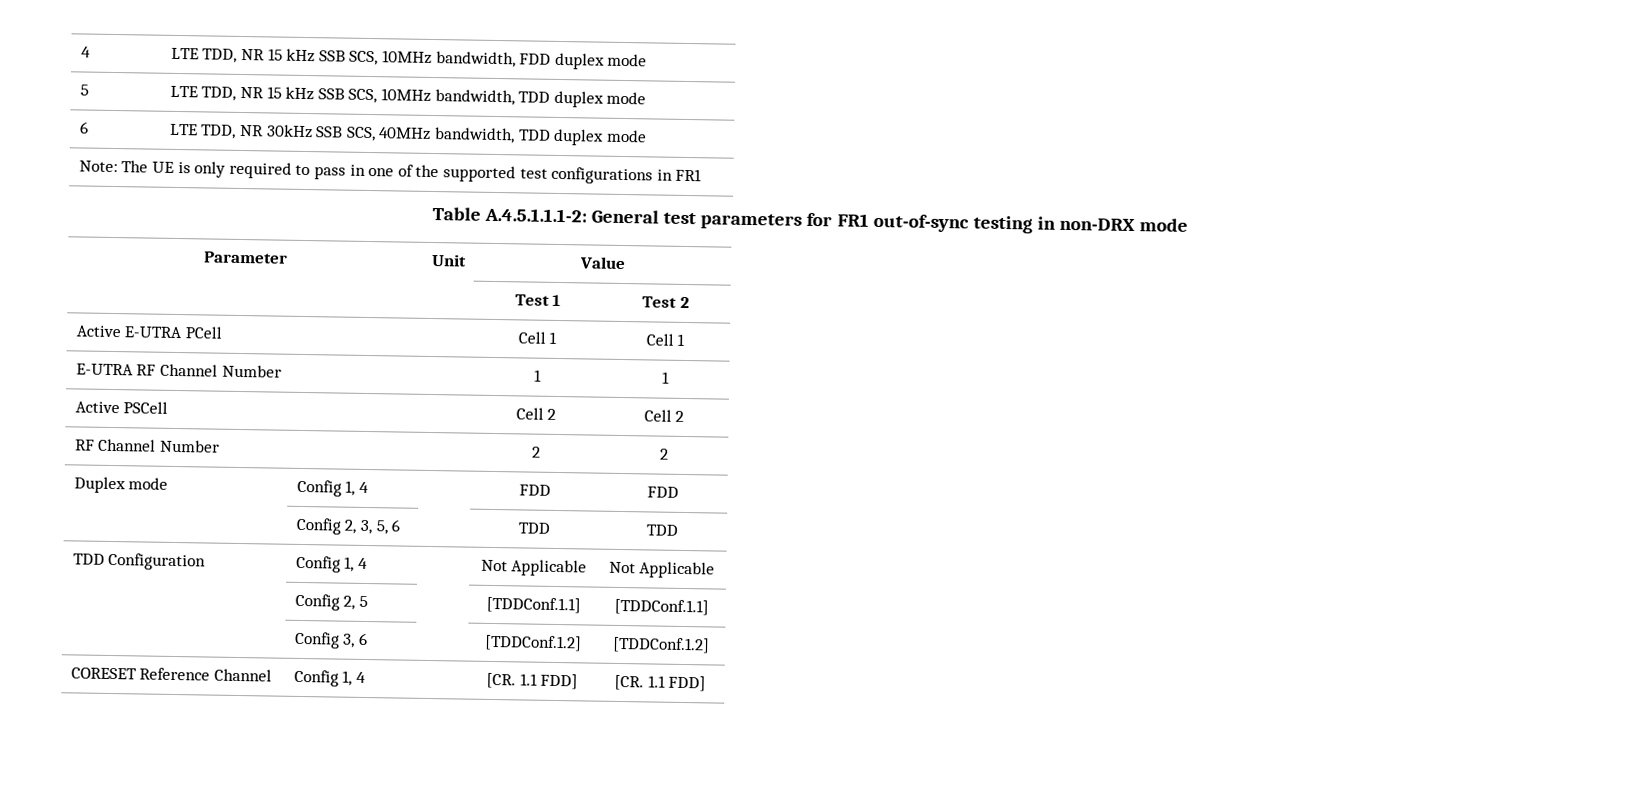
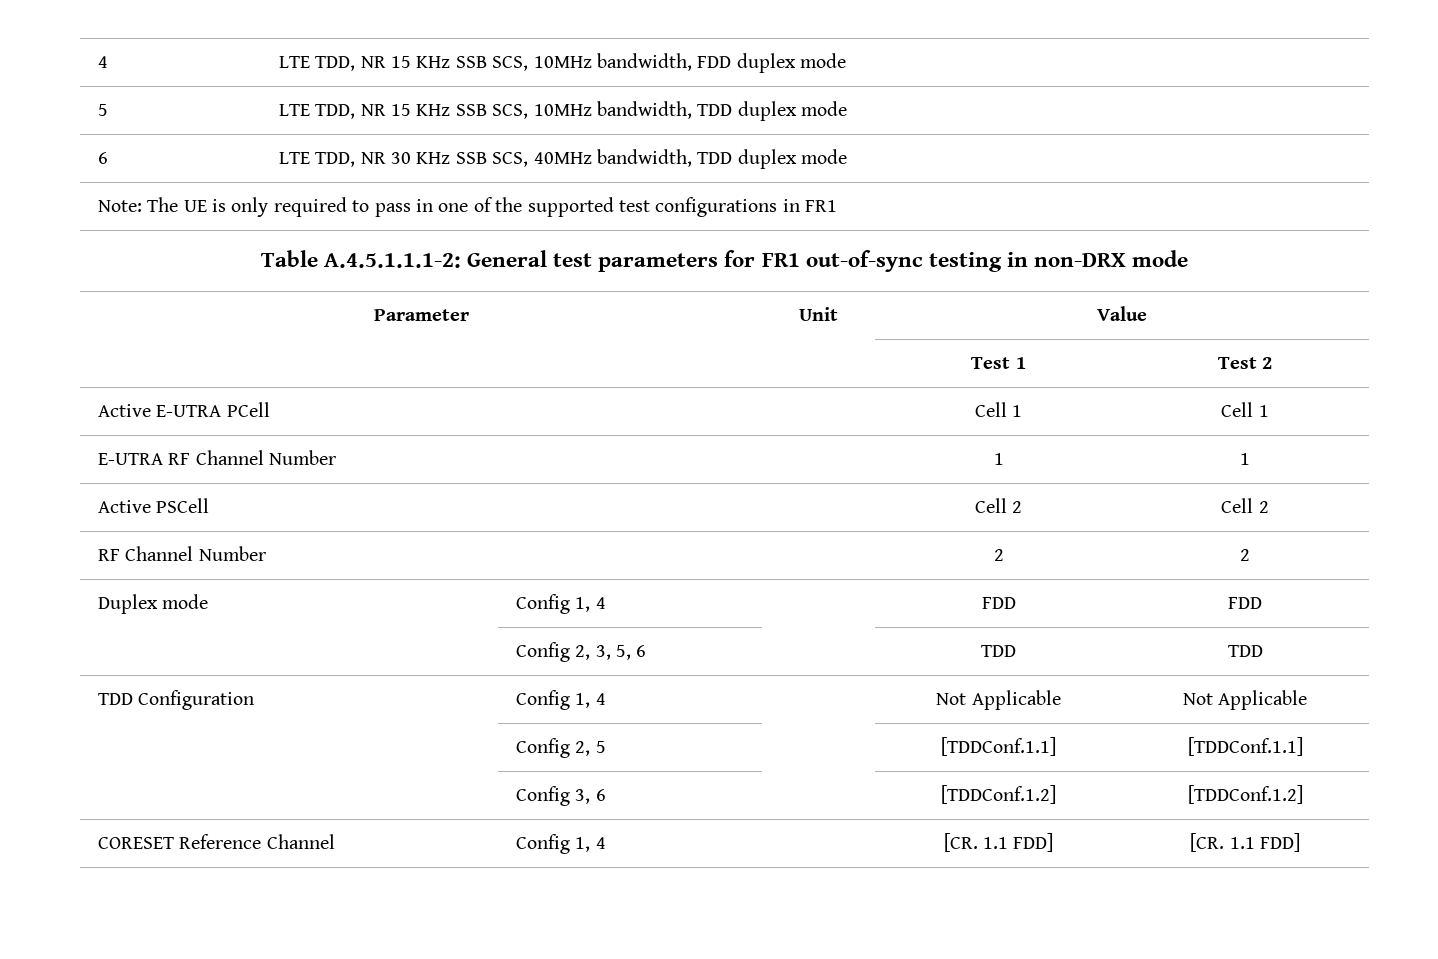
[286,48,316,63] kHz -> [416,56,451,68] KHz
[285,86,315,101] kHz -> [416,104,451,116] KHz
[265,124,313,139] 30kHz -> [390,152,451,164] 30 KHz

